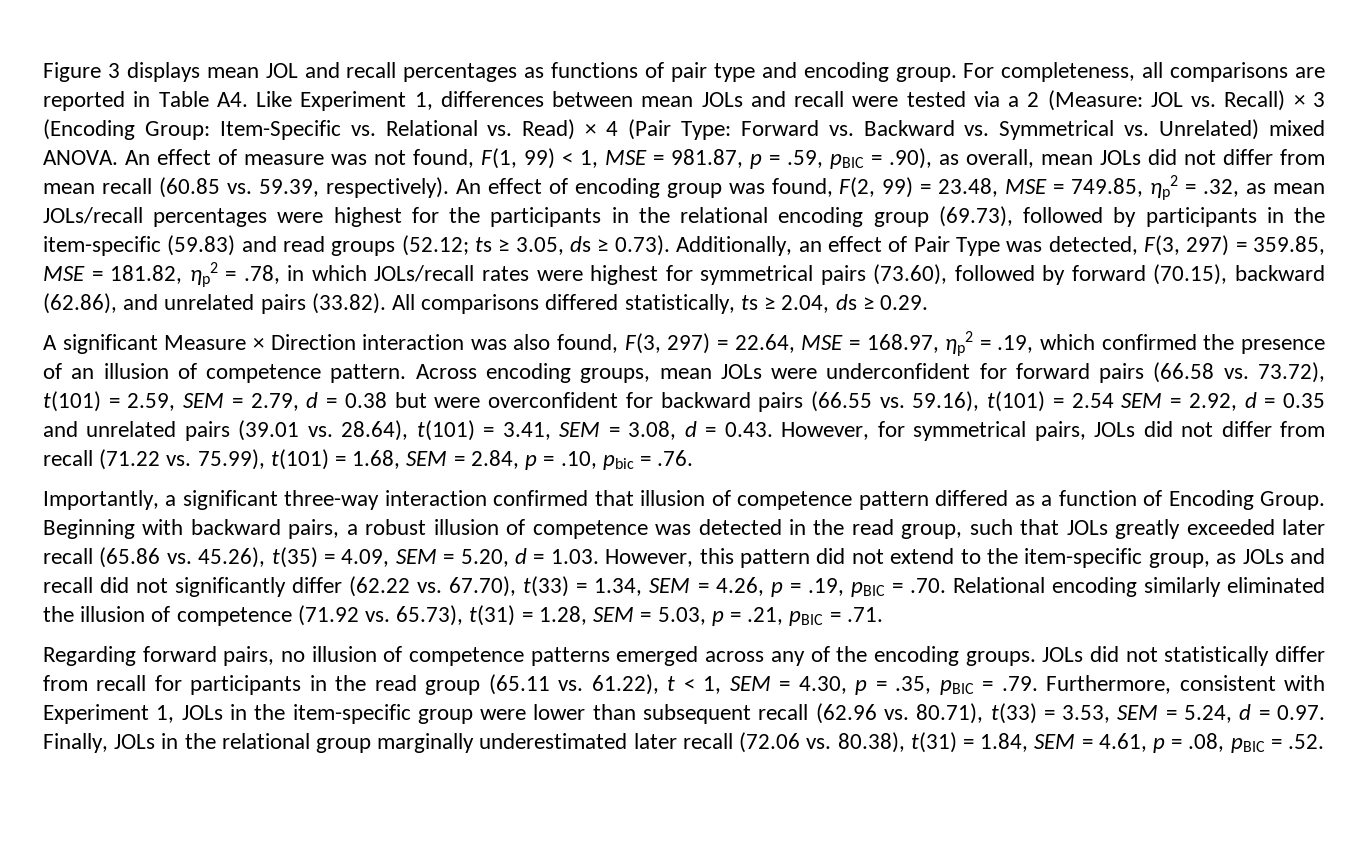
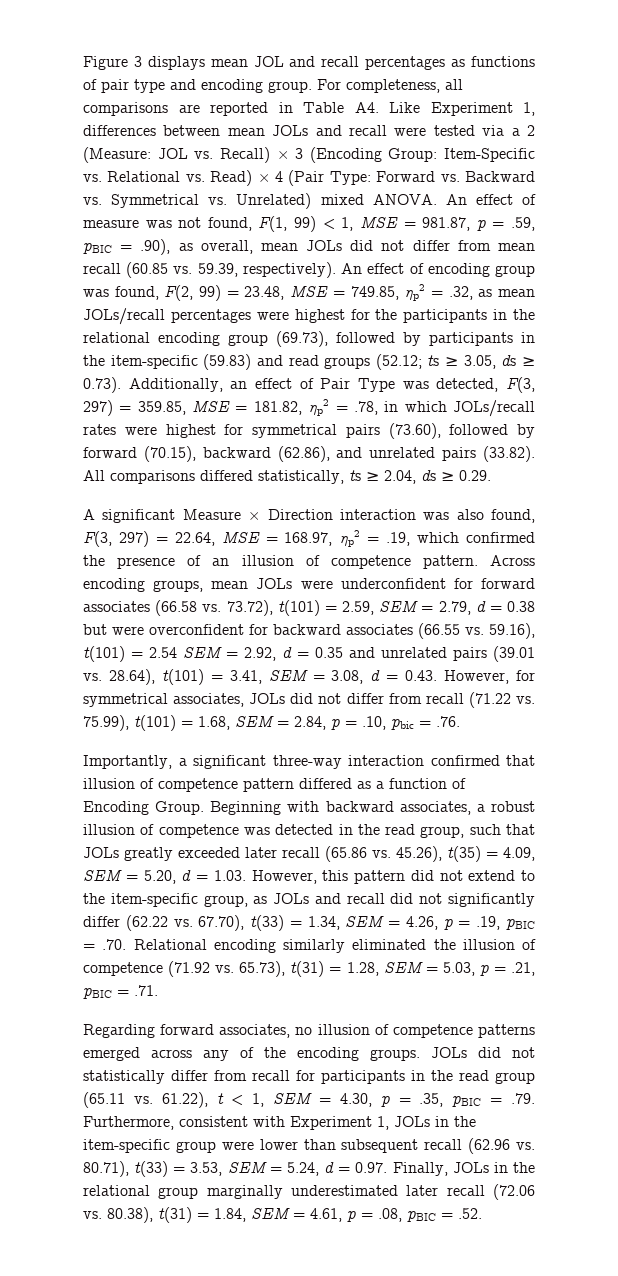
[1099,363,1145,383] pairs -> [83,601,150,612] associates
[758,392,804,412] pairs -> [346,624,413,635] associates
[1034,421,1086,441] pairs, -> [173,693,245,707] associates,
[288,519,340,539] pairs, -> [399,801,471,815] associates,
[223,646,275,666] pairs, -> [219,1024,291,1038] associates,

